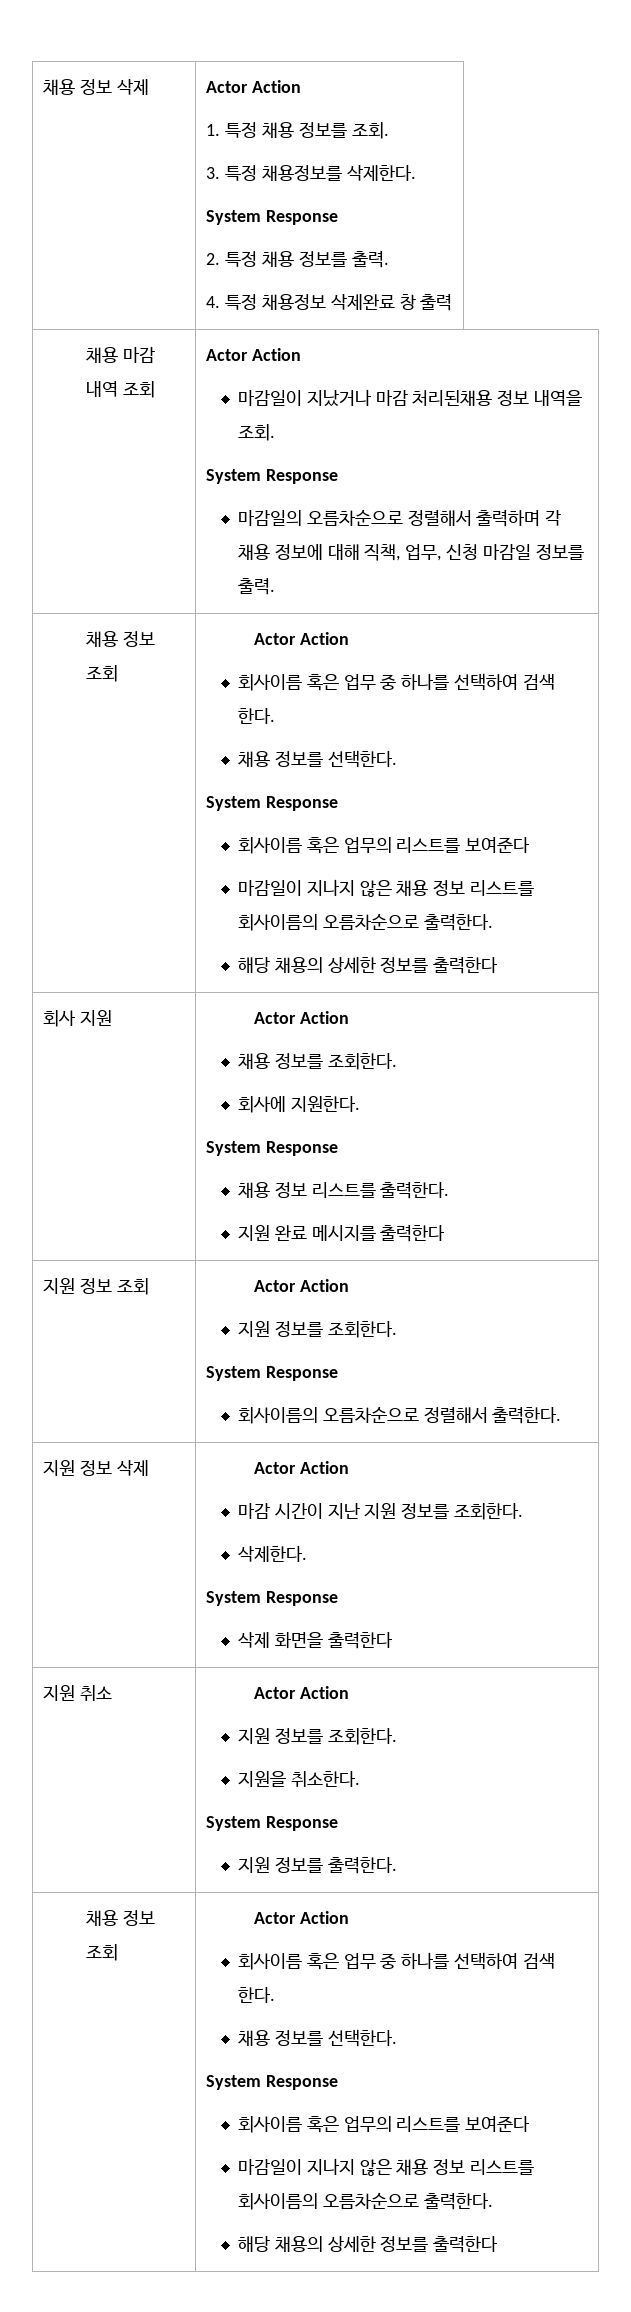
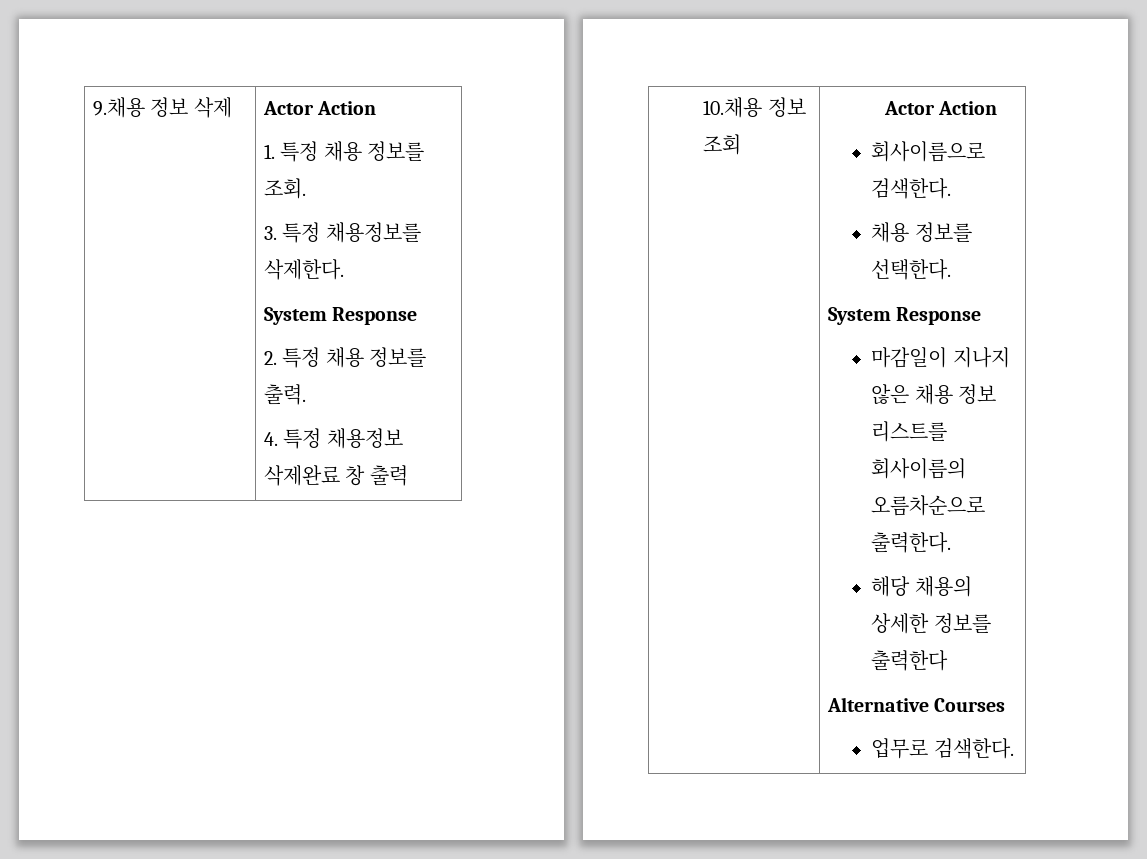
[43,79,76,95] 채용 -> [93,97,146,118] 9.채용
[85,347,155,363] [85,381,155,398] [206,348,302,361] [237,389,583,407] [237,424,275,441] [206,469,339,484] [237,509,562,527] [237,544,584,561] [237,578,275,595] [85,631,155,647] [85,665,118,682] [253,632,349,645] [237,673,556,691] [237,708,275,724] [237,750,397,768] [206,796,339,811] [237,837,531,854] 채용 마감 내역 조회 | Actor Action // 마감일이 지났거나 마감 처리된채용 정보 내역을 조회. // System Response // 마감일의 오름차순으로 정렬해서 출력하며 각 채용 정보에 대해 직책, 업무, 신청 마감일 정보를 출력. // 채용 정보 조회 | Actor Action // 회사이름 혹은 업무 중 하나를 선택하여 검색 한다. // 채용 정보를 선택한다. // System Response // 회사이름 혹은 업무의 리스트를 보여준다 -> [703,97,806,118] [703,134,742,155] [883,101,998,115] [871,141,986,162] [871,178,952,199] [871,222,972,243] [871,259,952,280] [828,307,982,325] 10.채용 정보 조회 | Actor Action // 회사이름으로 검색한다. // 채용 정보를 선택한다. // System Response
[43,1010,113,1027] [253,1011,349,1024] [237,1053,397,1070] [237,1096,360,1113] [206,1141,339,1156] [237,1182,450,1199] [237,1225,446,1242] [43,1278,149,1295] [253,1279,349,1292] [237,1321,397,1338] [206,1366,339,1381] [237,1406,562,1424] [43,1460,149,1476] [253,1461,349,1474] [237,1503,524,1520] [237,1546,307,1562] [206,1591,339,1606] [237,1631,393,1649] [43,1685,113,1701] [253,1686,349,1699] [237,1728,397,1745] [237,1771,360,1787] [206,1816,339,1831] [237,1857,397,1874] [85,1910,155,1926] [85,1944,118,1961] [253,1911,349,1924] [237,1952,556,1970] [237,1987,275,2003] [237,2029,397,2047] [206,2075,339,2090] [237,2116,531,2133] [237,2158,535,2176] [237,2192,493,2210] [237,2236,499,2253] // 회사 지원 | Actor Action // 채용 정보를 조회한다. // 회사에 지원한다. // System Response // 채용 정보 리스트를 출력한다. // 지원 완료 메시지를 출력한다 // 지원 정보 조회 | Actor Action // 지원 정보를 조회한다. // System Response // 회사이름의 오름차순으로 정렬해서 출력한다. // 지원 정보 삭제 | Actor Action // 마감 시간이 지난 지원 정보를 조회한다. // 삭제한다. // System Response // 삭제 화면을 출력한다 // 지원 취소 | Actor Action // 지원 정보를 조회한다. // 지원을 취소한다. // System Response // 지원 정보를 출력한다. // 채용 정보 조회 | Actor Action // 회사이름 혹은 업무 중 하나를 선택하여 검색 한다. // 채용 정보를 선택한다. // System Response // 회사이름 혹은 업무의 리스트를 보여준다 // 마감일이 지나지 않은 채용 정보 리스트를 회사이름의 오름차순으로 출력한다. // 해당 채용의 상세한 정보를 출력한다 -> [827,697,1006,712] [871,738,1014,759] // Alternative Courses // 업무로 검색한다.

